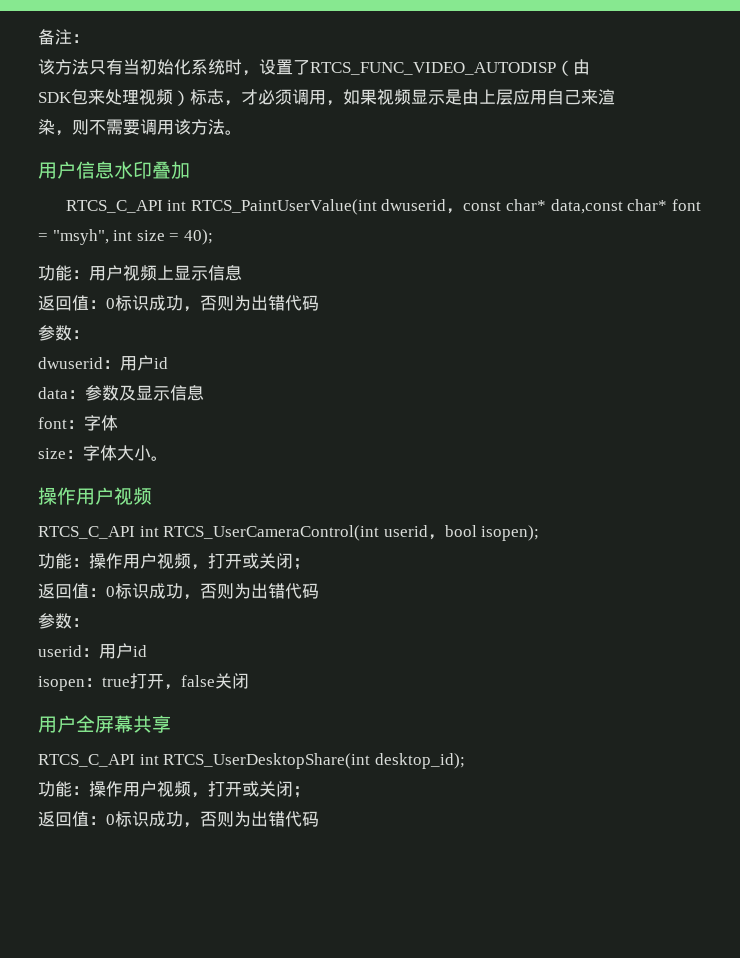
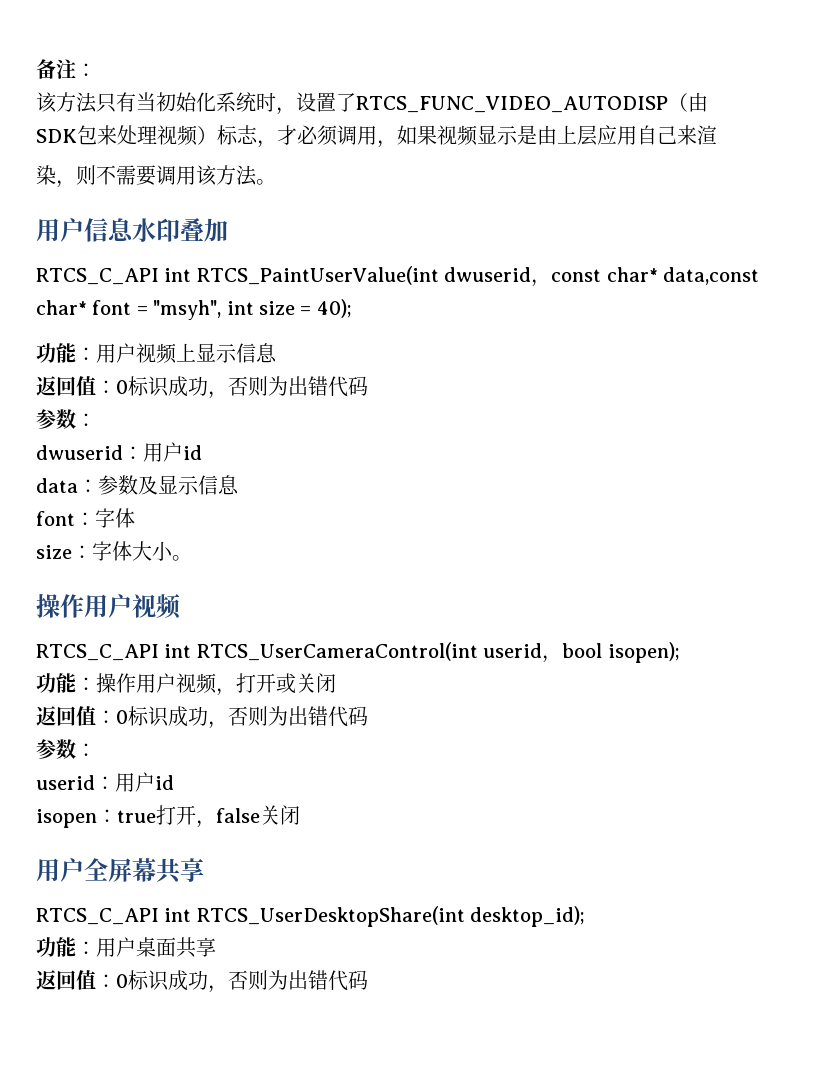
[293,558,310,570] ； -> (336, 683) none
[89,781,310,798] 操作用户视频，打开或关闭； -> [96,937,216,958] 用户桌面共享

